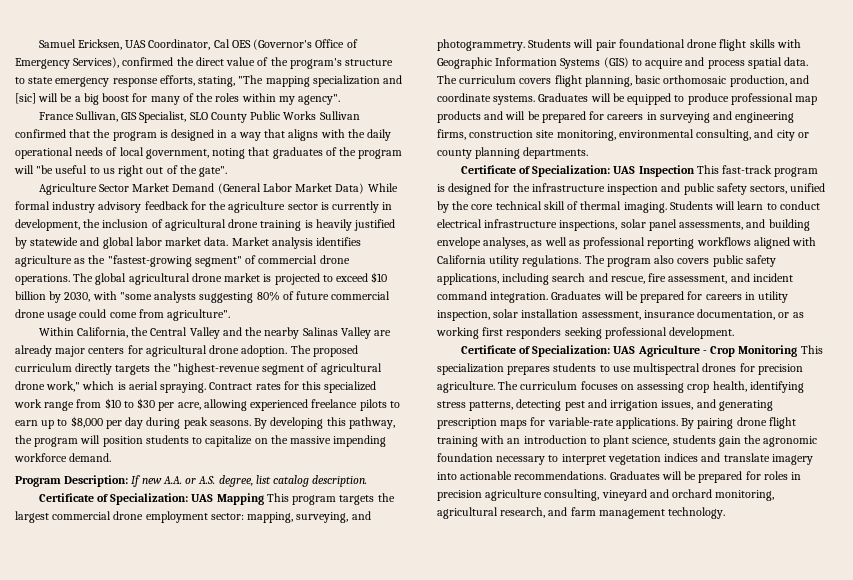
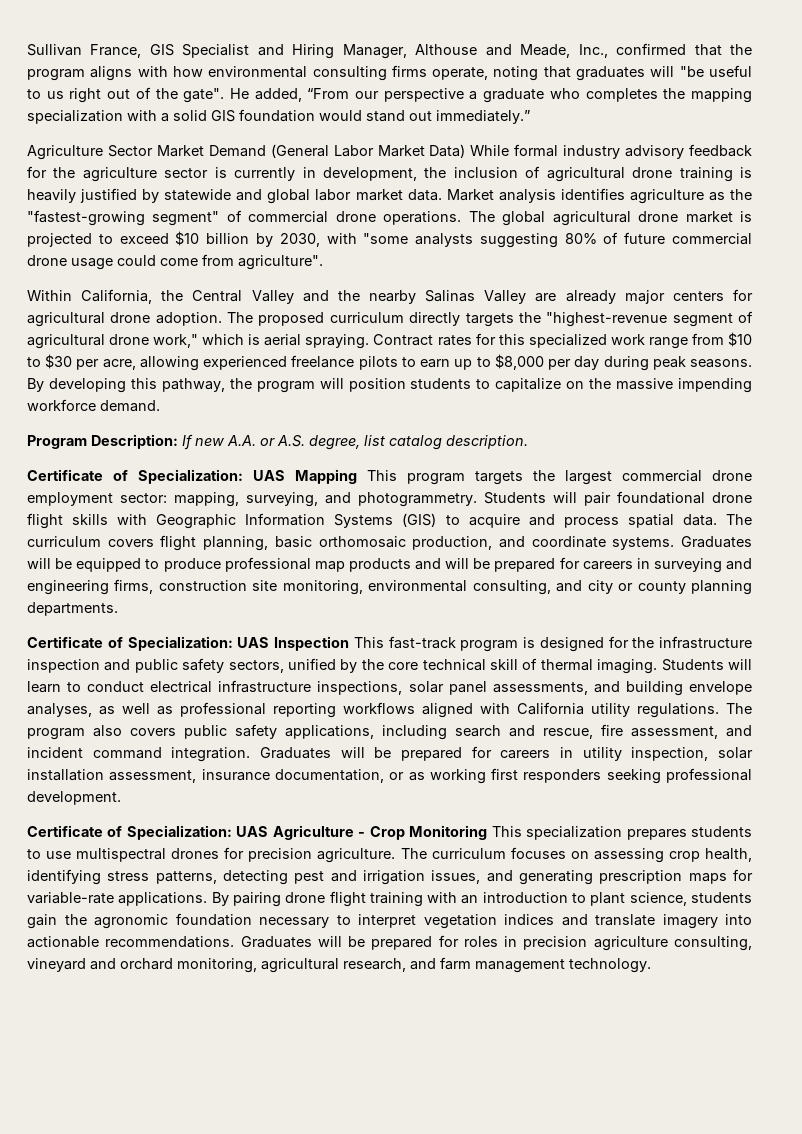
[38,39,358,50] [15,57,394,69] [15,75,403,87] [15,93,341,105] [38,111,360,123] [15,129,392,141] [15,147,403,159] Samuel Ericksen, UAS Coordinator, Cal OES (Governor's Office of Emergency Services), confirmed the direct value of the program's structure to state emergency response efforts, stating, "The mapping specialization and [sic] will be a big boost for many of the roles within my agency". // France Sullivan, GIS Specialist, SLO County Public Works Sullivan confirmed that the program is designed in a way that aligns with the daily operational needs of local government, noting that graduates of the program -> [27,43,752,59] [27,65,646,81] Sullivan France, GIS Specialist and Hiring Manager, Althouse and Meade, Inc., confirmed that the program aligns with how environmental consulting firms operate, noting that graduates
(228, 171) none -> [229,88,753,103] [27,109,530,124] He added, “From our perspective a graduate who completes the mapping specialization with a solid GIS foundation would stand out immediately.”

